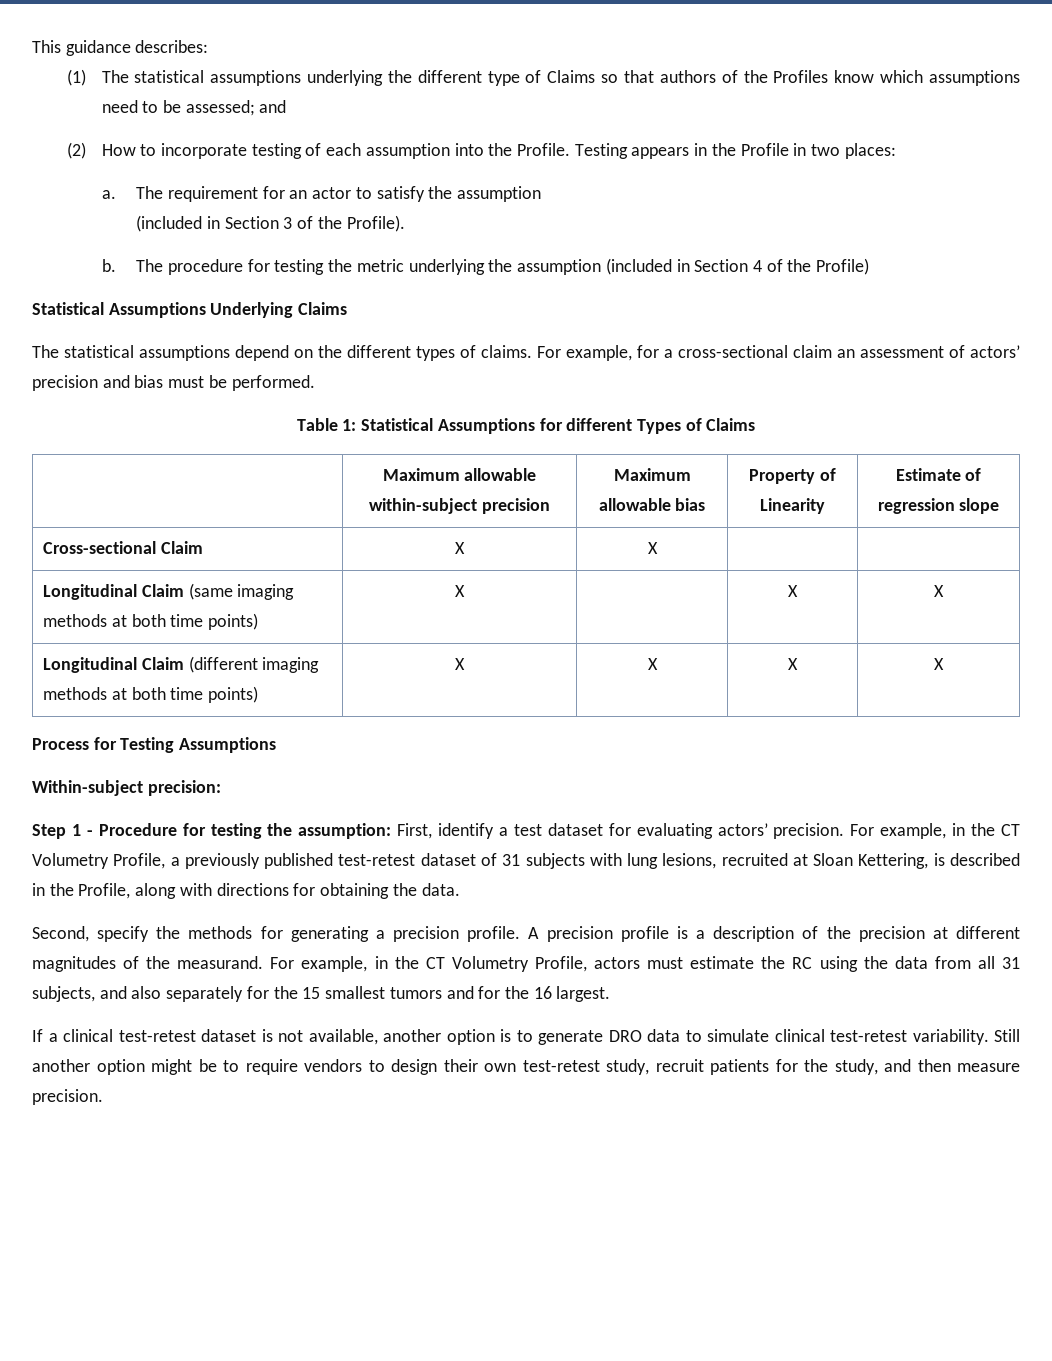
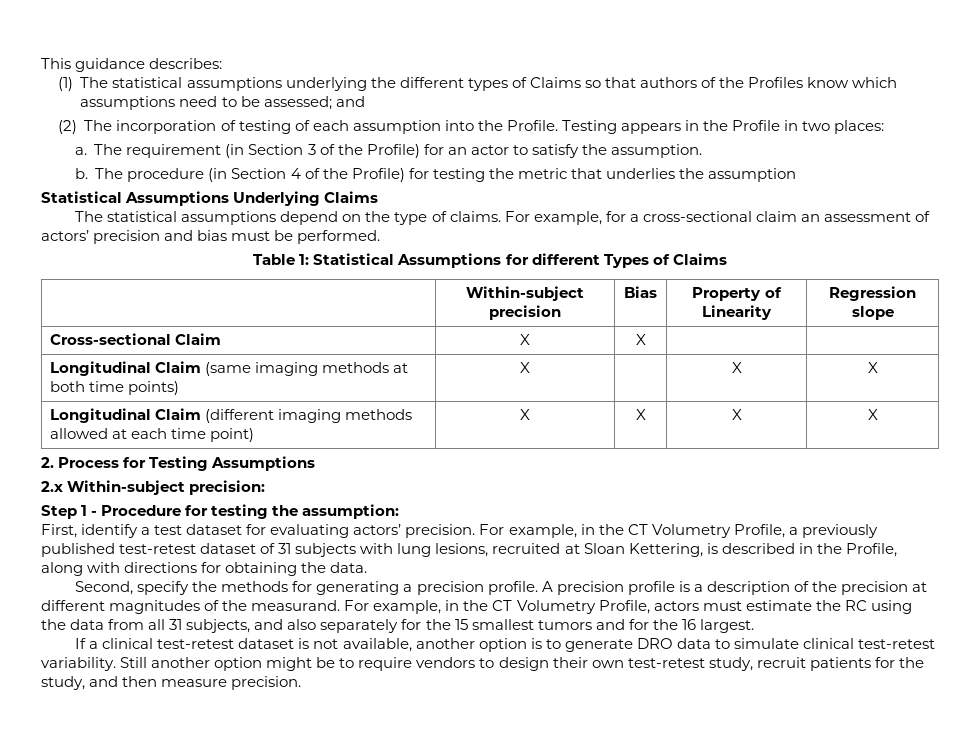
[487,71,520,86] type -> [467,78,508,91] types
[101,143,247,159] How to incorporate -> [84,120,236,134] The incorporation of
(258, 194) none -> [225,144,420,158] (in Section 3 of the Profile)
[457,186,542,202] [136,215,405,232] [101,258,690,275] assumption // (included in Section 3 of the Profile). // b. The procedure for testing the metric underlying the assumption (included in -> [611,144,703,158] [74,168,228,182] assumption. // b. The procedure (in
(870, 266) none -> [408,168,797,182] for testing the metric that underlies the assumption
[347,345,455,361] different types -> [394,212,428,225] type
[382,468,537,481] [369,498,550,514] [613,468,691,481] [598,498,706,511] Maximum allowable within-subject precision | Maximum allowable bias -> [466,286,584,301] [489,305,561,320] [624,286,657,298] Within-subject precision | Bias
[895,468,982,481] [877,498,955,514] Estimate of regression -> [829,286,916,301] Regression
[111,686,259,703] at both time points) -> [49,428,254,442] allowed at each time point)
(944, 664) none -> [41,457,54,468] 2.
(277, 745) none -> [41,481,63,492] 2.x
(392, 831) none -> (400, 511) //

